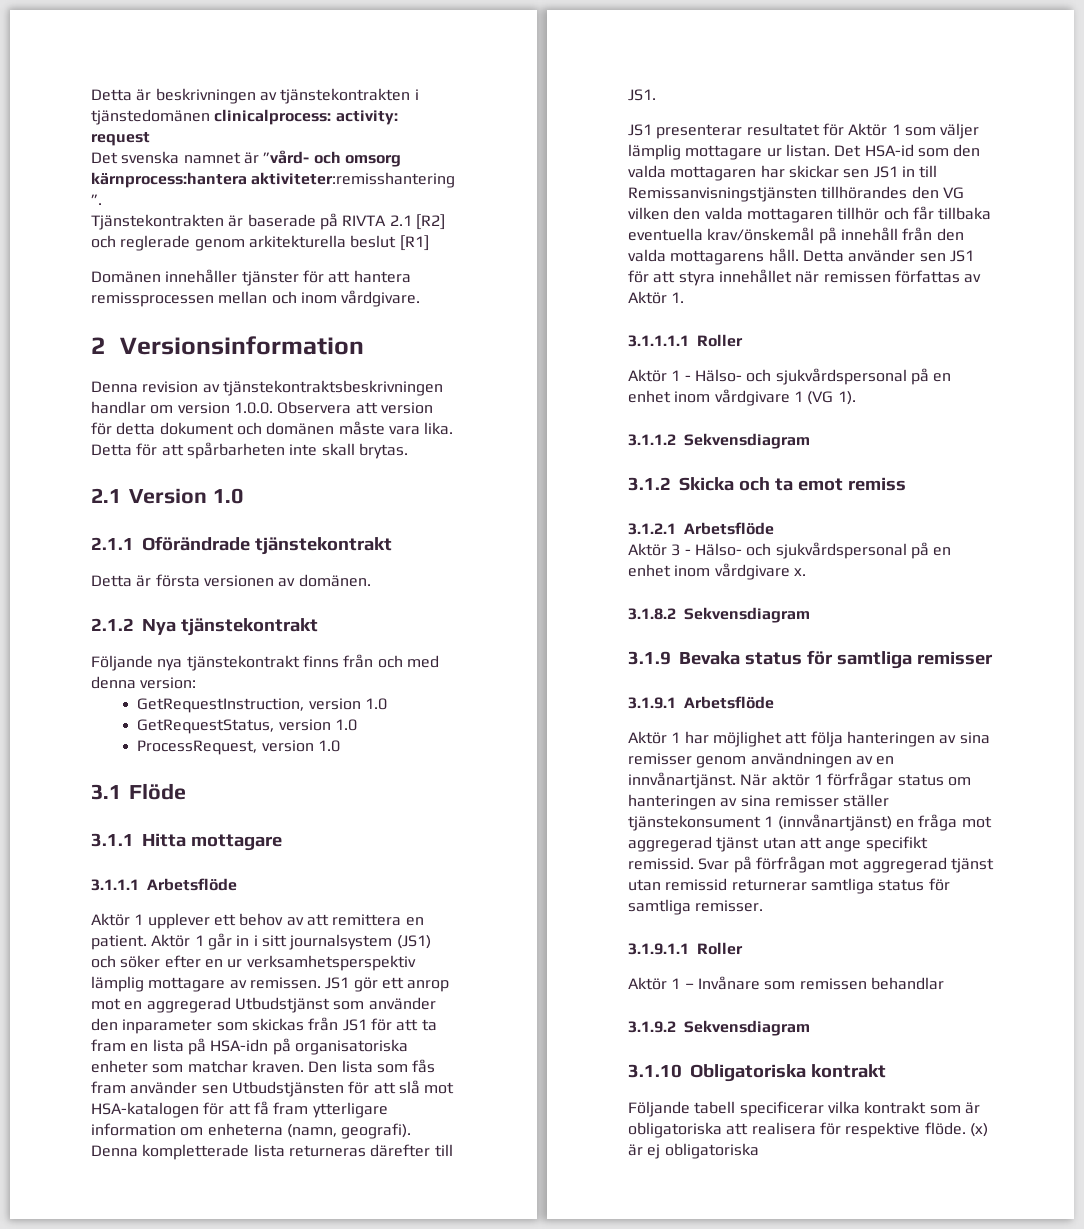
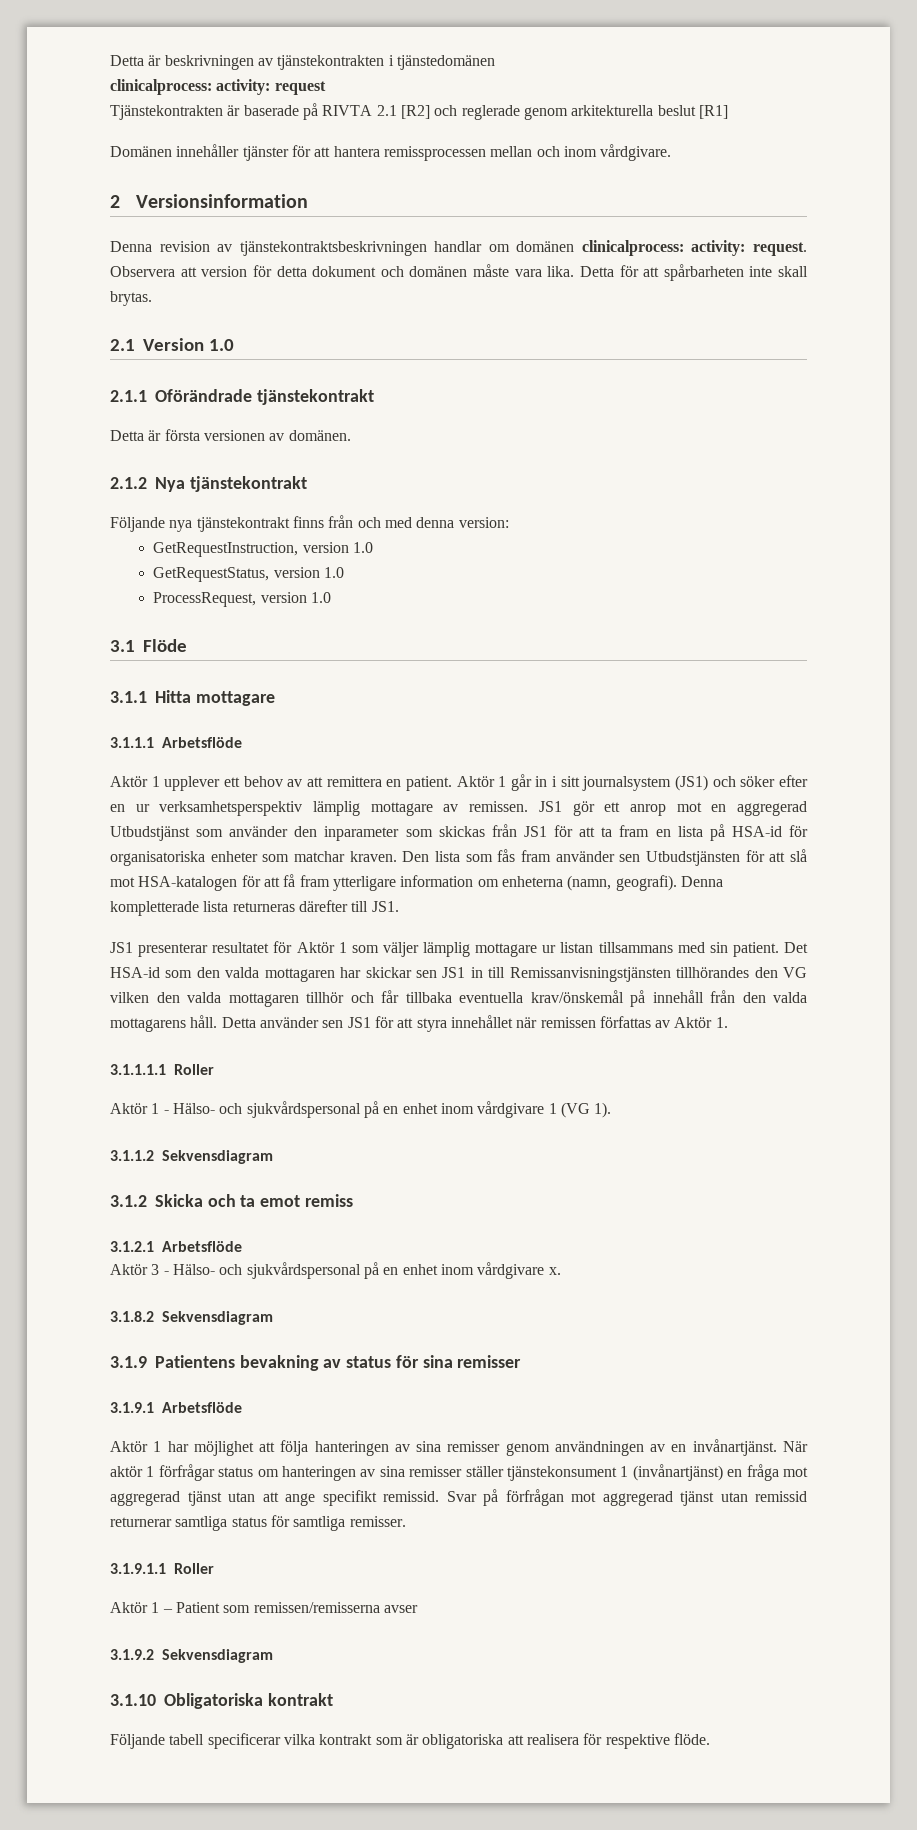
(210, 117) none -> (495, 62) //
[91,150,401,167] [91,172,456,188] [91,194,102,205] // Det svenska namnet är ”vård- och omsorg kärnprocess:hantera aktiviteter:remisshantering ”. -> (326, 88) none
[177,402,273,414] version 1.0.0. -> [516,240,807,256] domänen clinicalprocess: activity: request.
[210,1038,291,1055] HSA-idn på -> [731,825,809,837] HSA-id för
[785,144,830,157] listan. -> [560,942,779,957] listan tillsammans med sin patient.
[679,650,912,669] Bevaka status för samtliga -> [155,1355,453,1371] Patientens bevakning av status för sina
[628,772,736,789] innvånartjänst. -> [692,1439,777,1456] invånartjänst.
[777,814,892,831] (innvånartjänst) -> [632,1464,723,1481] (invånartjänst)
[697,976,944,990] Invånare som remissen behandlar -> [175,1602,418,1613] Patient som remissen/remisserna avser
[969,1123,988,1137] [628,1143,759,1159] (x) är ej obligatoriska -> (710, 1739) none

